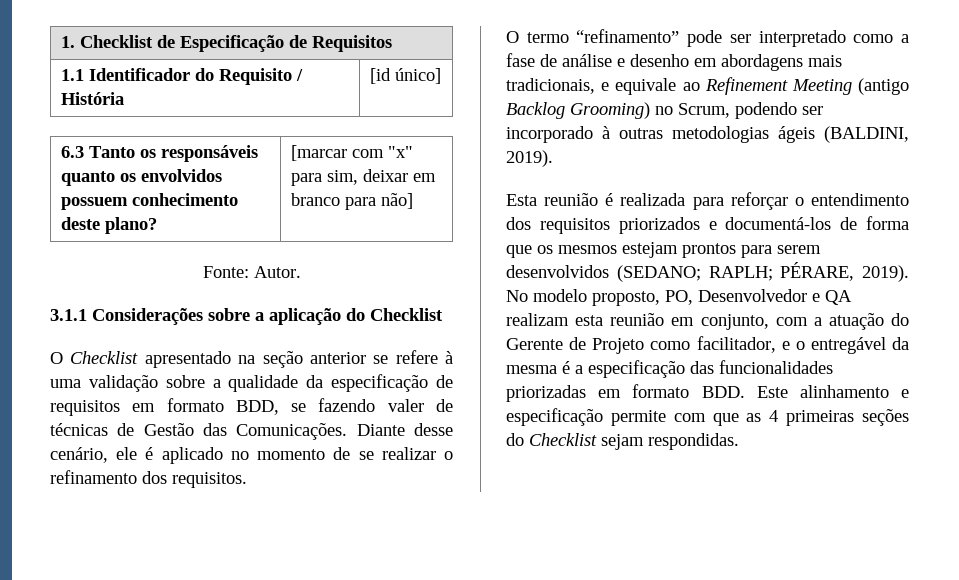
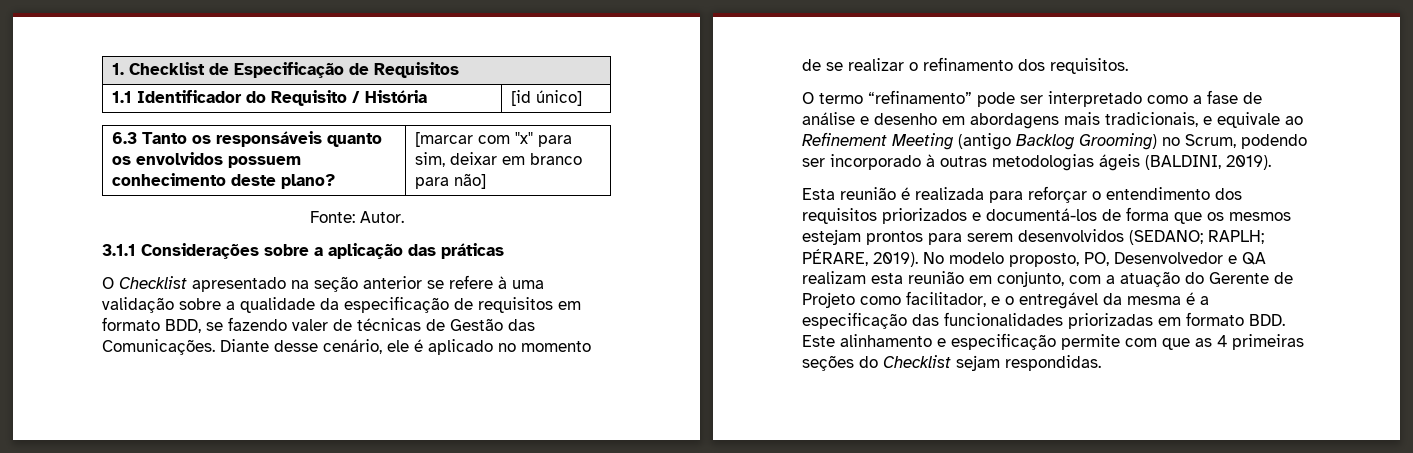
[346,308,443,321] do Checklist -> [408,243,504,259] das práticas

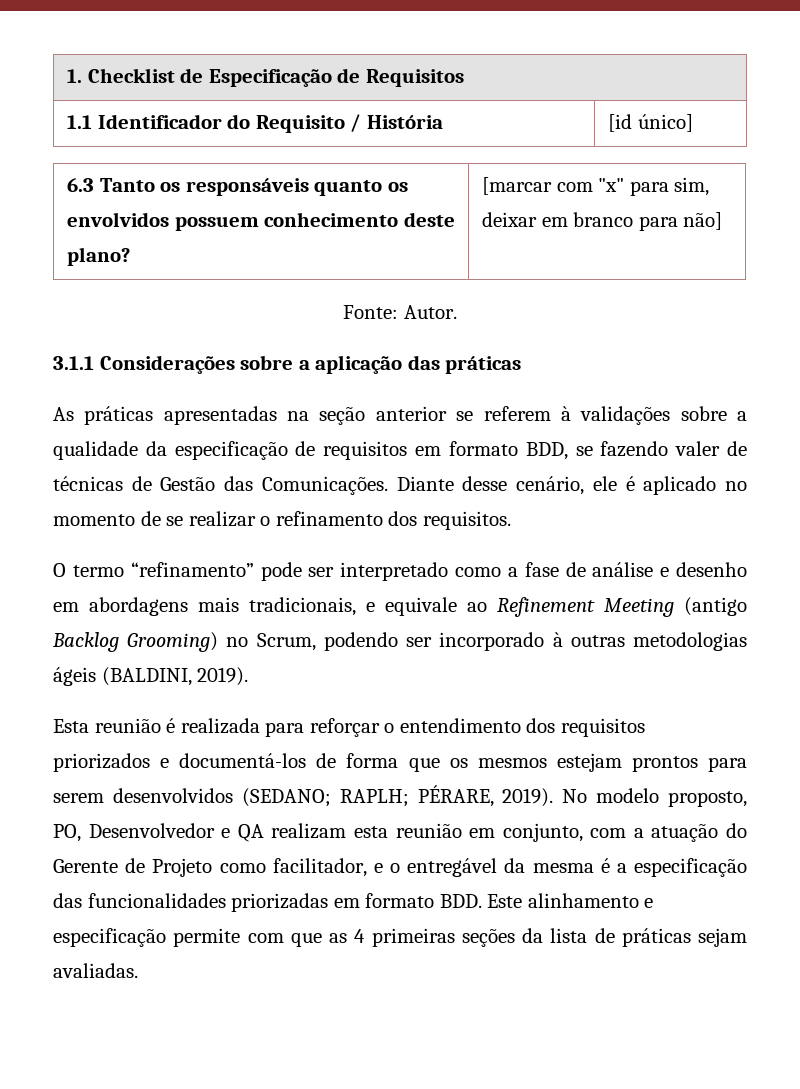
[102,276,286,292] O Checklist apresentado -> [53,406,277,425] As práticas apresentadas
[449,275,544,289] [102,297,174,313] refere à uma validação -> [483,406,671,425] referem à validações
[859,355,1101,371] do Checklist sejam respondidas. -> [522,928,747,947] [53,963,138,978] da lista de práticas sejam avaliadas.

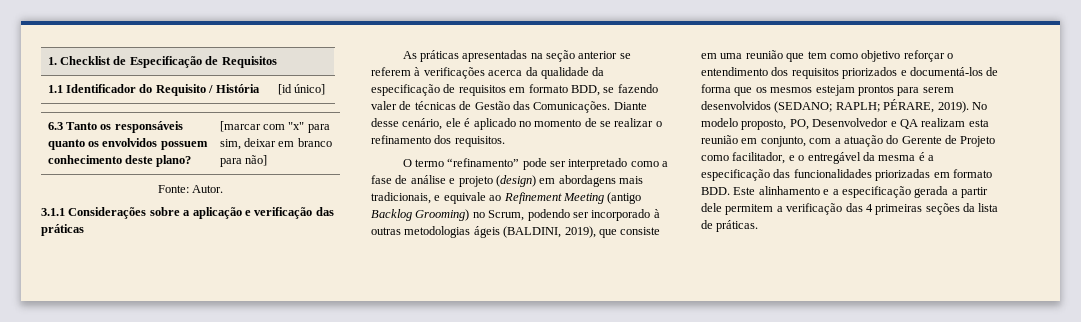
(403, 364) none -> [244,207,313,219] e verificação
[580,406,748,425] validações sobre a -> [423,67,538,79] verificações acerca da
[676,562,748,577] desenho -> [458,175,536,187] projeto (design)
[197,667,249,686] [53,718,305,737] 2019). // Esta reunião é realizada para -> [564,226,661,238] [701,50,901,62] 2019), que consiste em uma reunião que tem como objetivo
[53,928,347,947] especificação permite com que as -> [832,186,988,198] [701,203,863,215] a especificação gerada a partir dele permitem a verificação das
[621,928,747,947] [53,963,138,978] práticas sejam avaliadas. -> [716,220,759,232] práticas.

